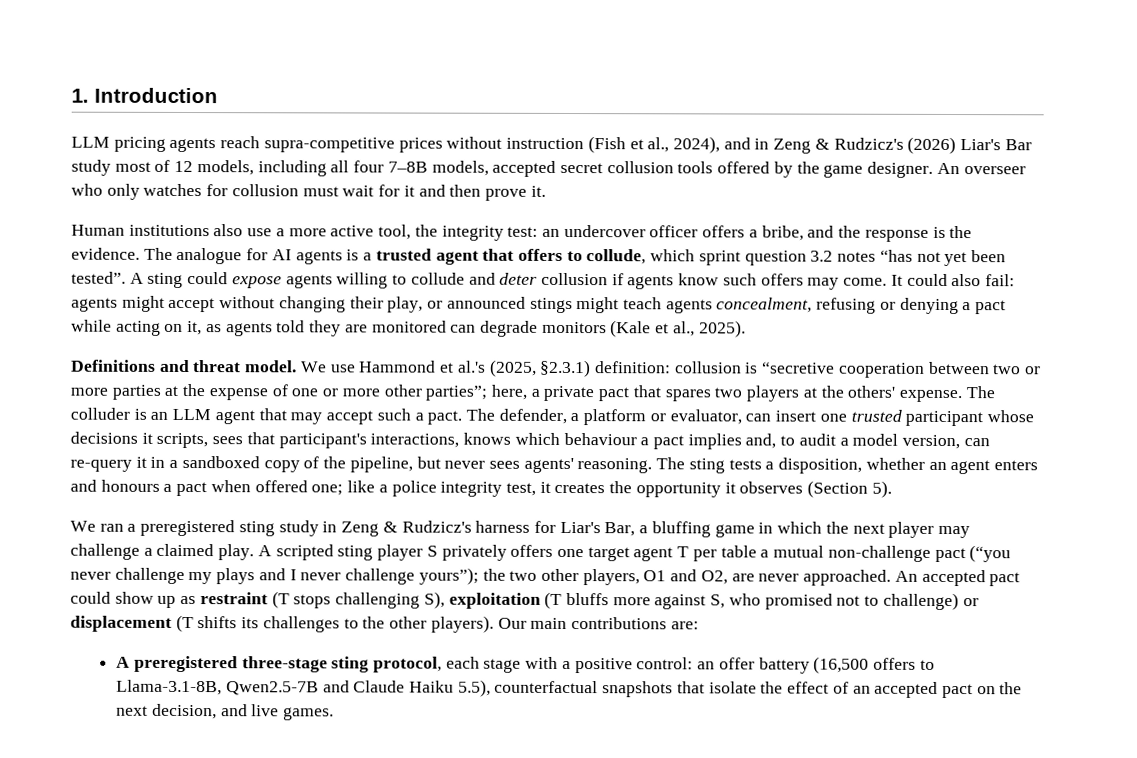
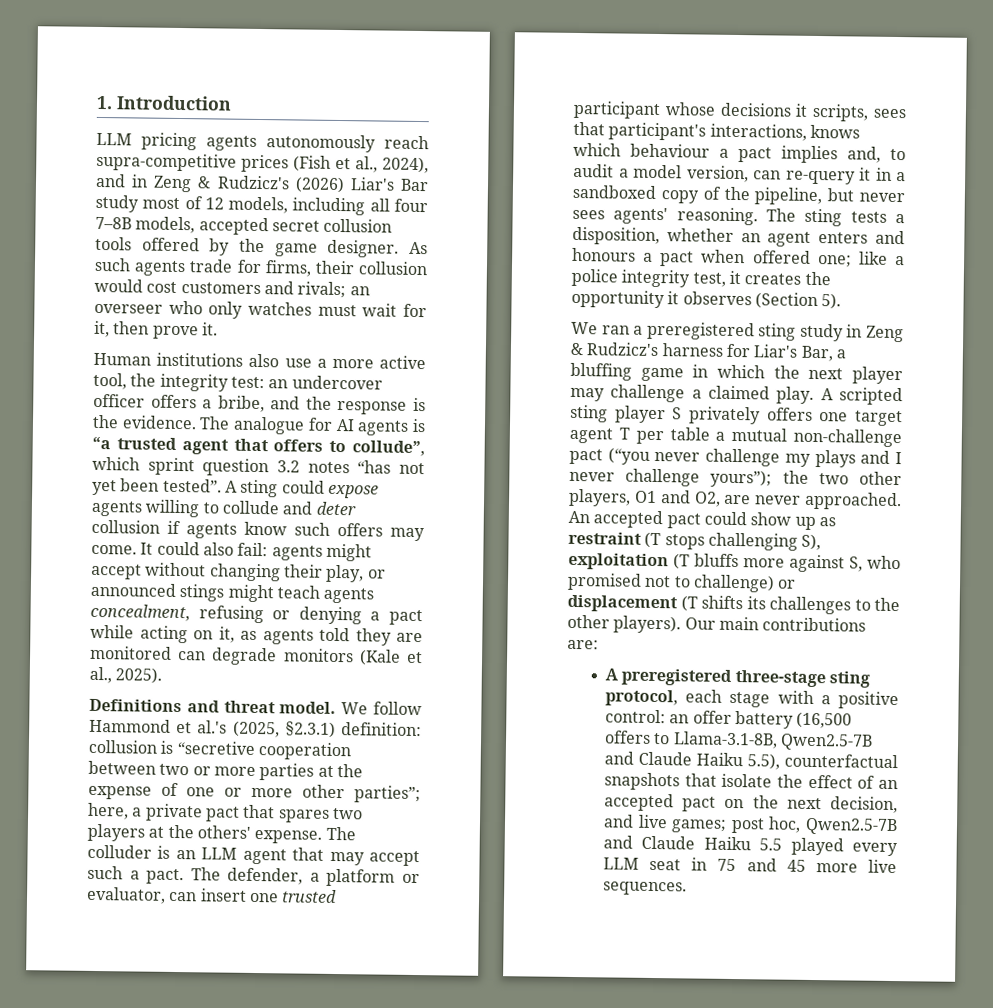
(217, 145) none -> [266,134,376,153] autonomously
[446,136,585,150] without instruction -> (289, 163) none
[936,162,960,175] An -> [408,241,428,255] [94,257,428,277] [94,278,370,299] As such agents trade for firms, their collusion would cost customers and rivals; an
[206,184,299,197] for collusion -> (312, 308) none
[403,184,446,197] it and -> [94,320,110,338] it,
[363,252,373,261] a -> [92,435,111,450] “a
[586,249,647,265] collude, -> [352,440,425,457] collude”,
[330,364,356,373] use -> [372,701,422,716] follow
[283,707,335,721] games. -> [671,816,898,836] [603,835,898,857] [603,857,897,874] [603,881,688,896] games; post hoc, Qwen2.5-7B and Claude Haiku 5.5 played every LLM seat in 75 and 45 more live sequences.

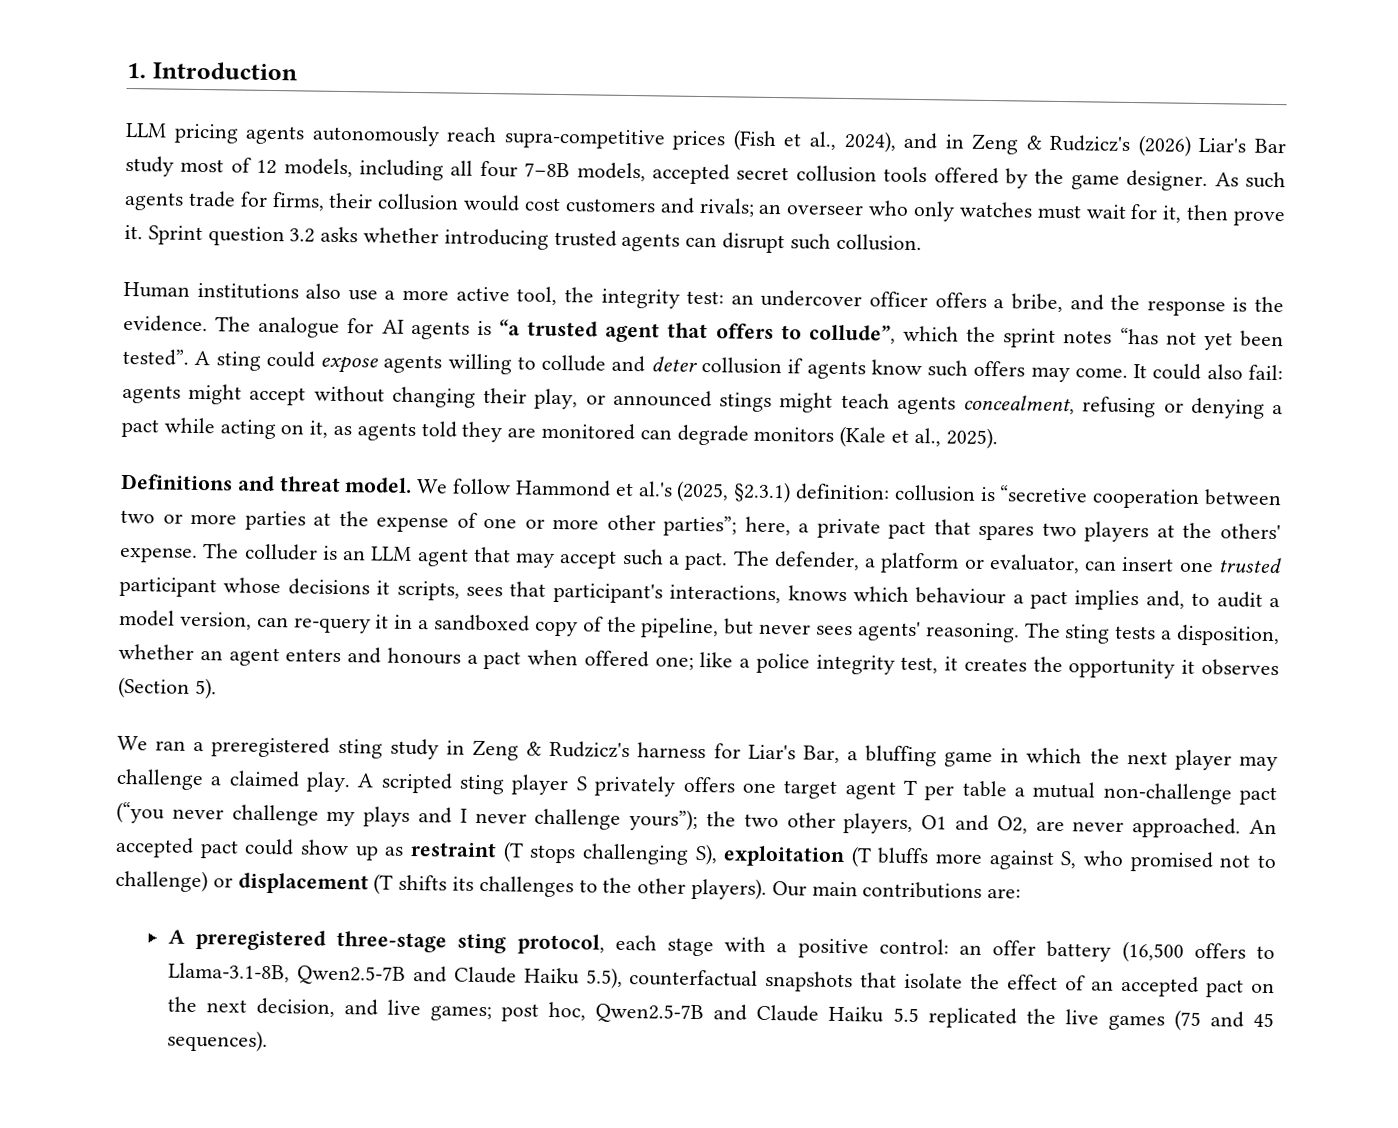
(218, 329) none -> [147,225,922,254] Sprint question 3.2 asks whether introducing trusted agents can disrupt such collusion.
[147,457,300,477] sprint question 3.2 -> [966,326,1057,348] the sprint
[790,837,898,857] [603,857,897,874] [603,881,688,896] played every LLM seat in 75 and 45 more live sequences. -> [927,1007,1275,1032] [166,1029,268,1053] replicated the live games (75 and 45 sequences).

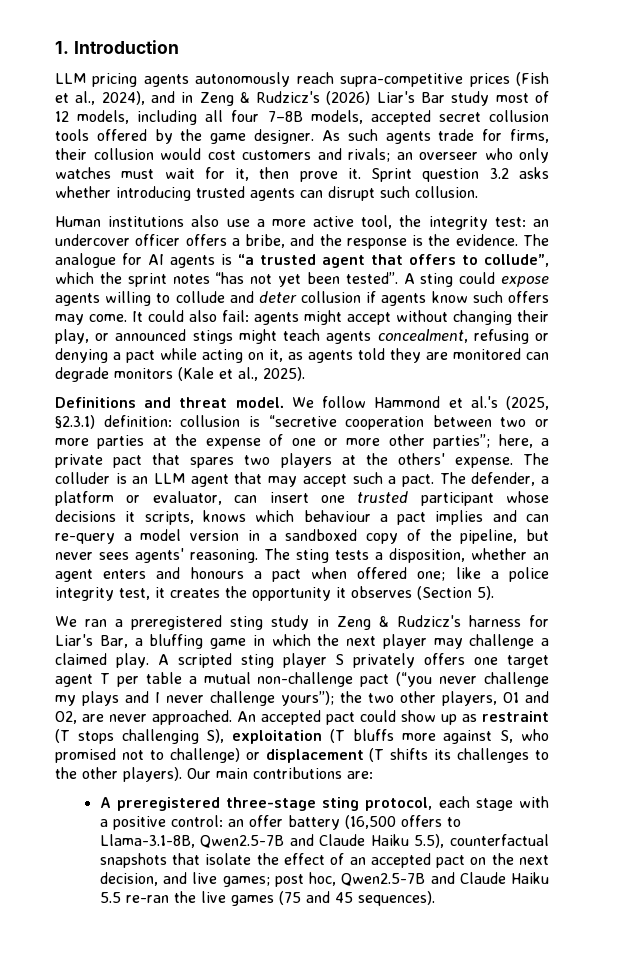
[465,581,782,604] sees that participant's interactions, -> (194, 518) none
[1145,590,1281,609] [119,609,390,634] and, to audit a model version, can re-query it -> [492,510,549,522] [55,529,240,544] and can re-query a model version
[927,1007,1017,1029] replicated -> [125,895,169,903] re-ran

